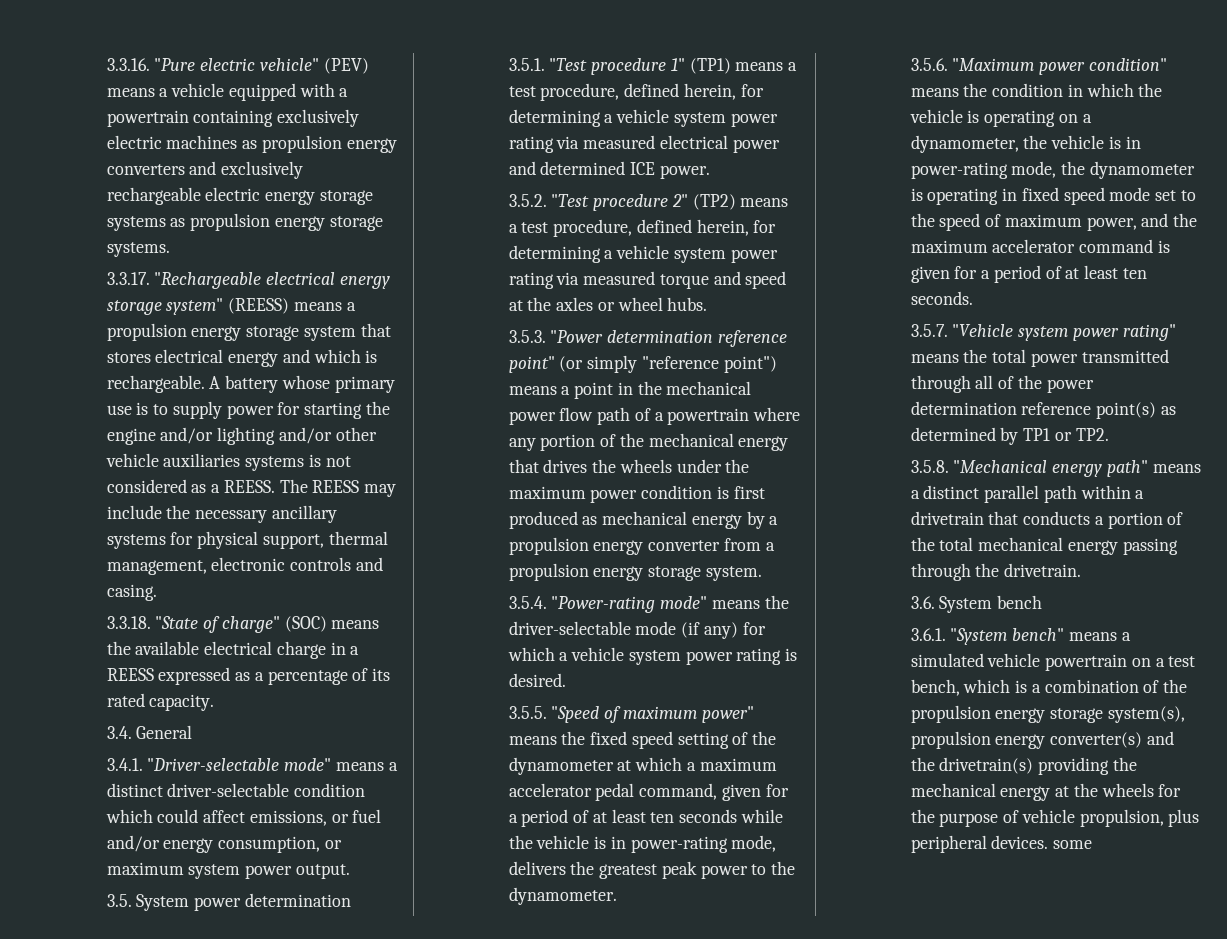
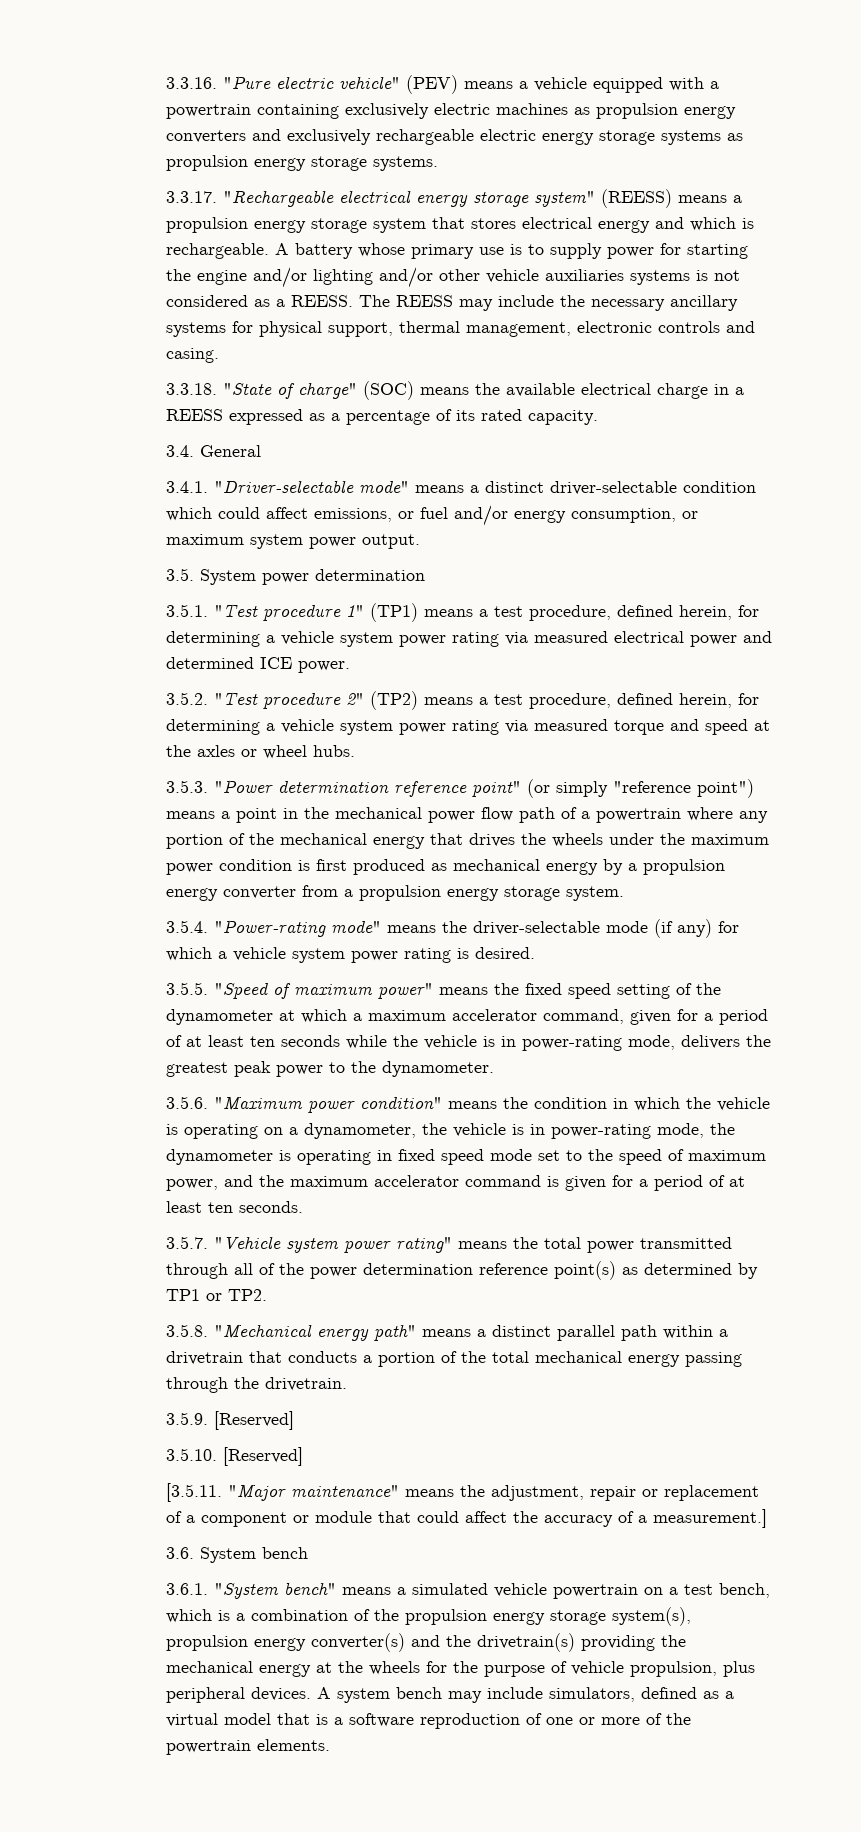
[595,783,635,801] pedal -> (538, 1015) none
(1082, 570) none -> [166,1411,295,1430] [166,1447,304,1466] [166,1483,760,1502] [166,1509,768,1528] // 3.5.9. [Reserved] // 3.5.10. [Reserved] // [3.5.11. "Major maintenance" means the adjustment, repair or replacement of a component or module that could affect the accuracy of a measurement.]
[1053,840,1093,849] some -> [317,1687,735,1703] [166,1713,692,1729] [166,1739,331,1755] A system bench may include simulators, defined as a virtual model that is a software reproduction of one or more of the powertrain elements.

